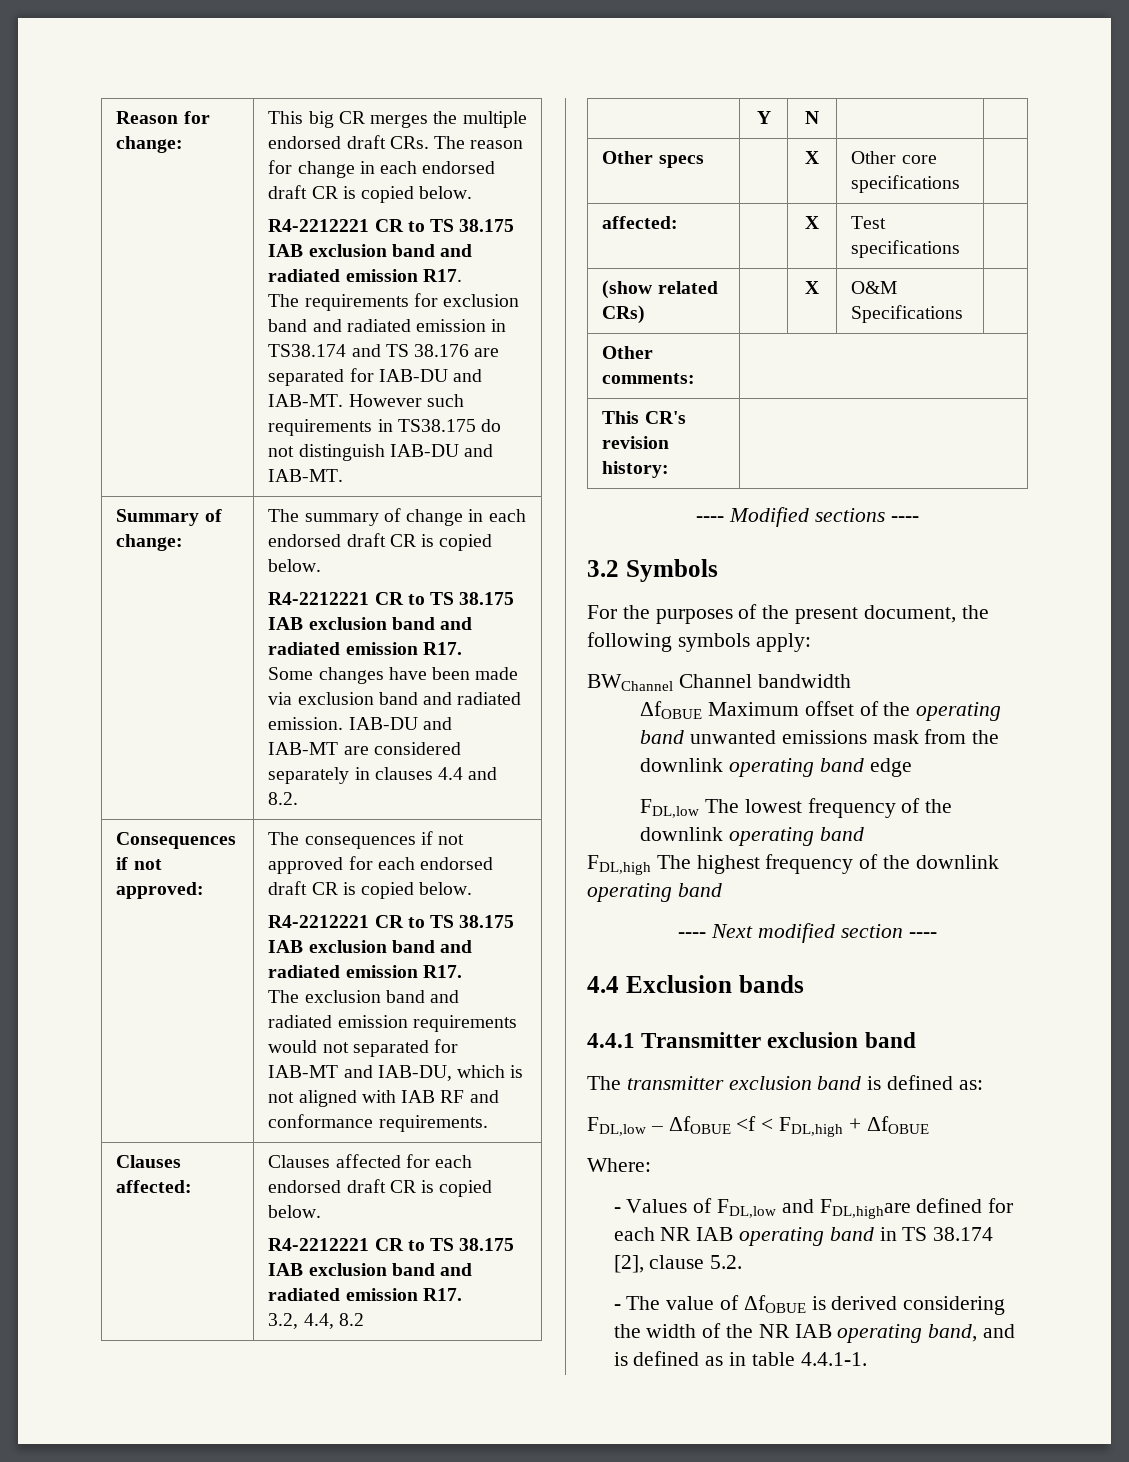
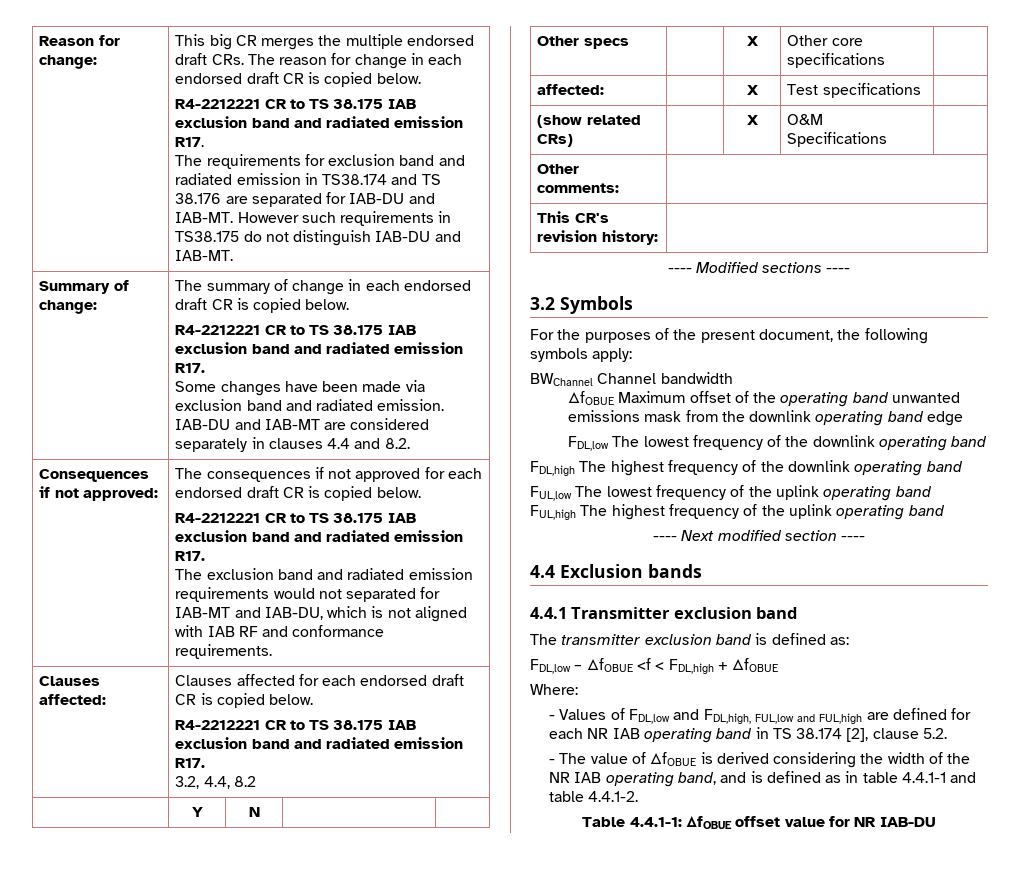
(722, 890) none -> [530,485,932,501] [530,504,945,520] // FUL,low The lowest frequency of the uplink operating band // FUL,high The highest frequency of the uplink operating band
[819,1199,911,1219] FDL,highare -> [703,709,889,724] FDL,high, FUL,low and FUL,high are
[800,1352,867,1366] 4.4.1-1. -> [902,772,977,783] [548,791,639,802] [582,816,936,829] 4.4.1-1 and table 4.4.1-2. // Table 4.4.1-1: ΔfOBUE offset value for NR IAB-DU

